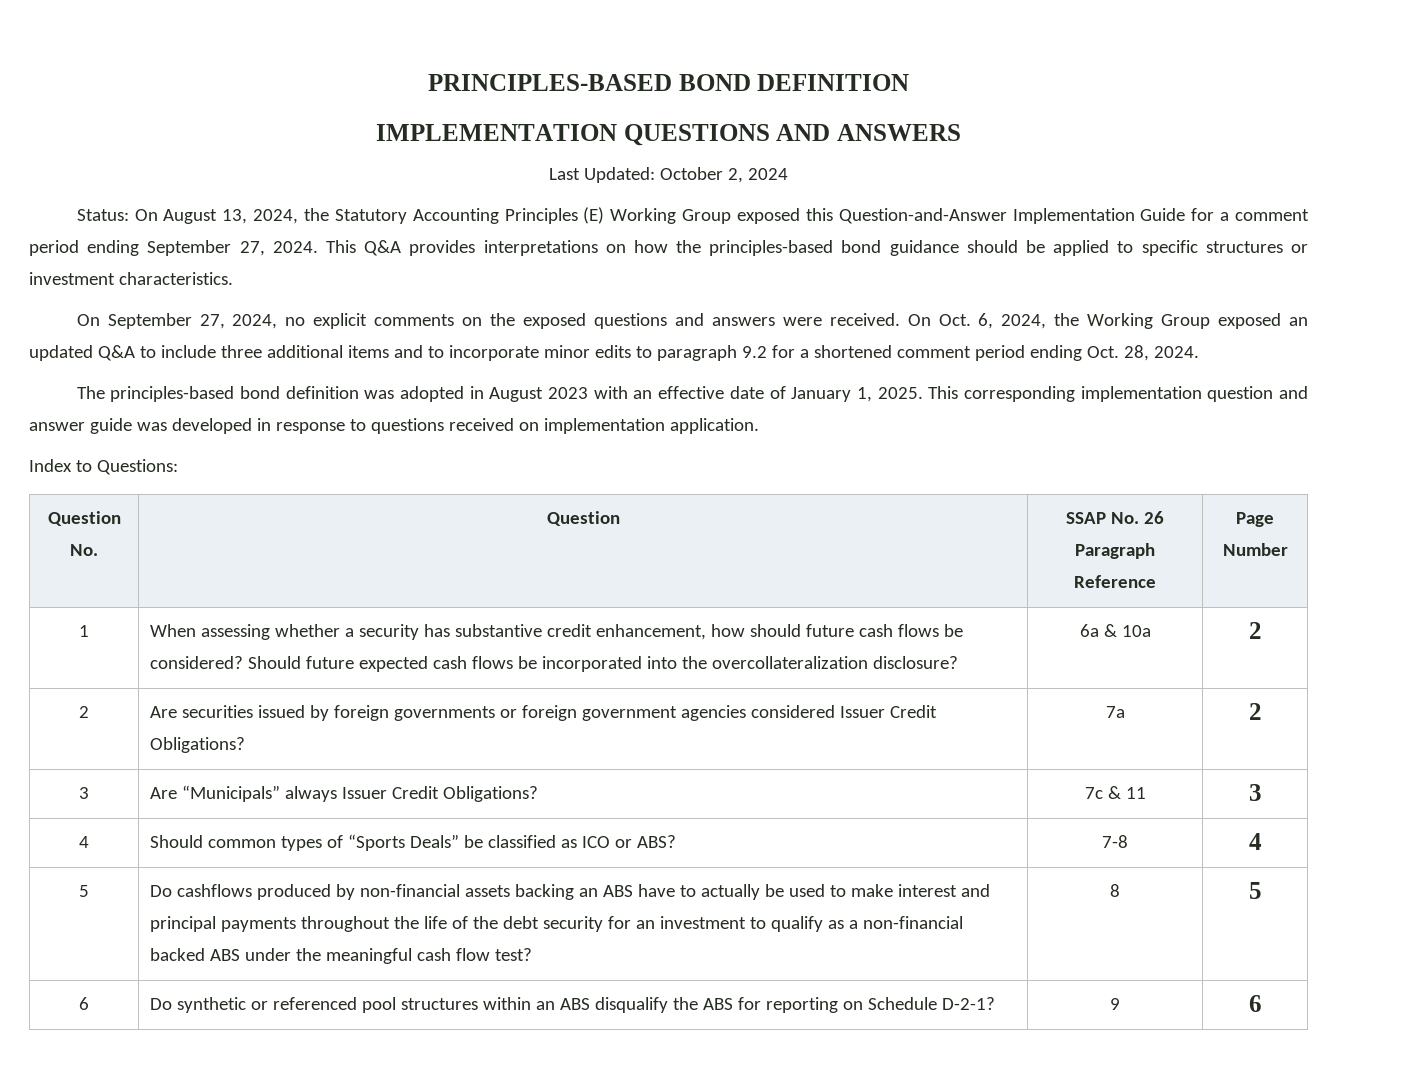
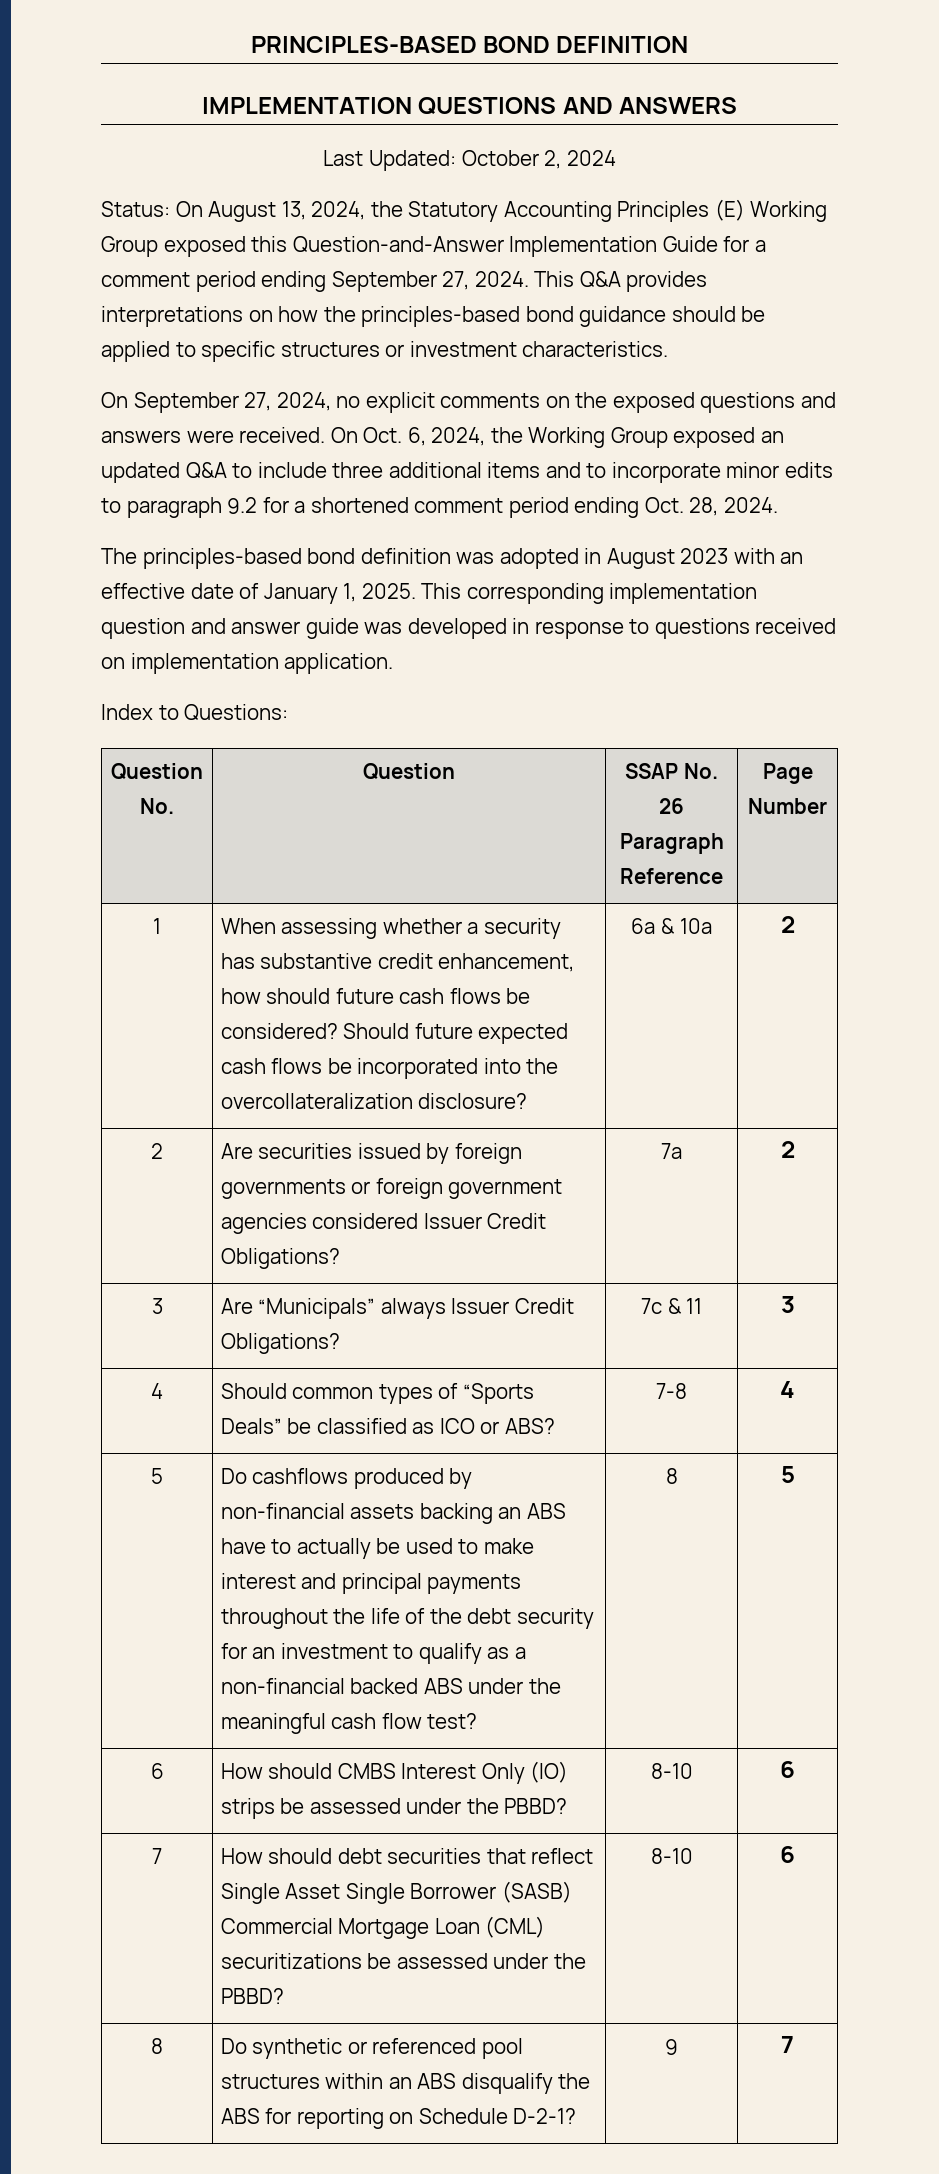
(89, 1003) none -> [220,1761,569,1784] [220,1798,568,1819] [650,1763,693,1779] [780,1761,795,1778] [152,1848,162,1864] [220,1848,594,1864] [220,1881,572,1904] [220,1916,546,1939] [220,1953,586,1969] [220,1988,284,2004] [650,1848,693,1864] [780,1846,795,1863] [151,2038,163,2054] | How should CMBS Interest Only (IO) strips be assessed under the PBBD? | 8-10 | 6 // 7 | How should debt securities that reflect Single Asset Single Borrower (SASB) Commercial Mortgage Loan (CML) securitizations be assessed under the PBBD? | 8-10 | 6 // 8
[1248,995,1262,1012] 6 -> [781,2036,794,2053] 7

